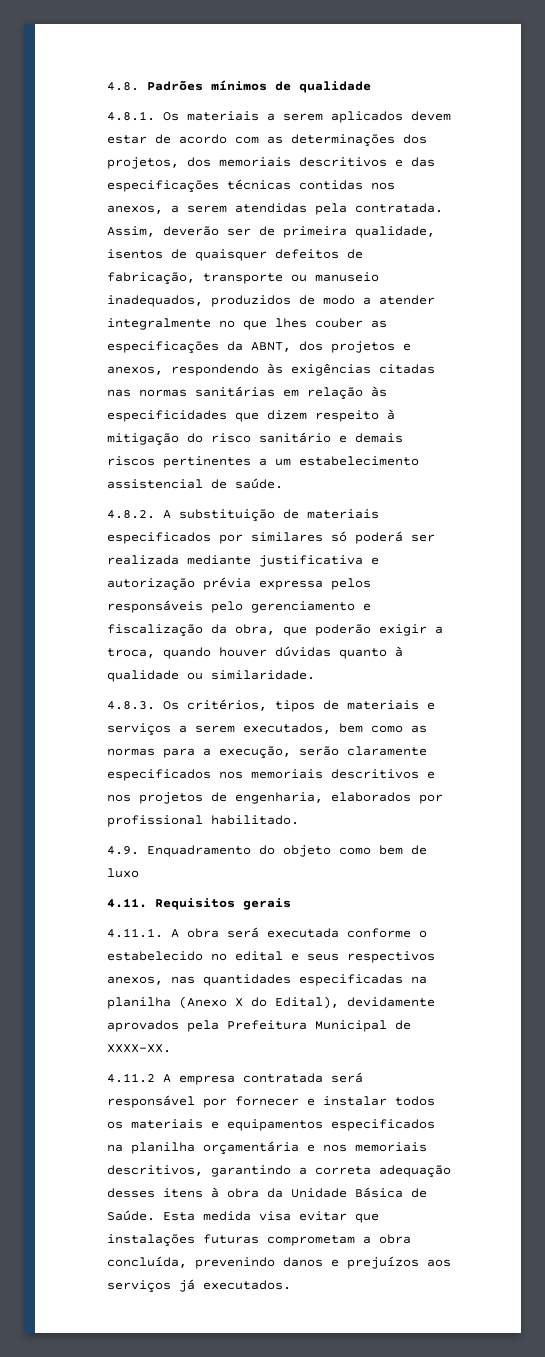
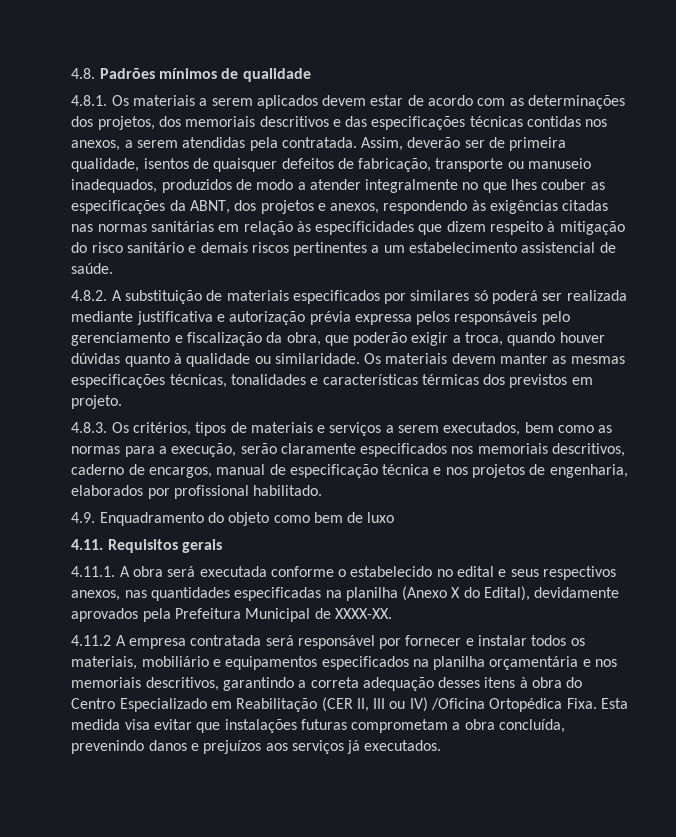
(316, 675) none -> [364,353,625,364] [71,374,593,388] [71,395,123,409] Os materiais devem manter as mesmas especificações técnicas, tonalidades e características térmicas dos previstos em projeto.
[331,769,420,779] descritivos -> [552,443,626,457] [71,464,430,478] descritivos, caderno de encargos, manual de especificação técnica
[131,1119,204,1129] materiais -> [71,656,209,670] materiais, mobiliário
[267,1187,428,1198] [107,1210,156,1221] da Unidade Básica de Saúde. -> [566,677,583,688] [71,697,597,712] do Centro Especializado em Reabilitação (CER II, III ou IV) /Oficina Ortopédica Fixa.

